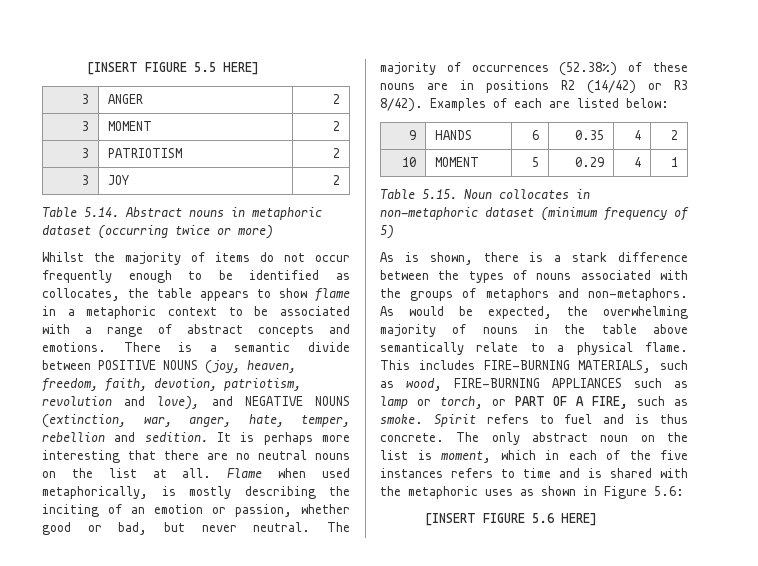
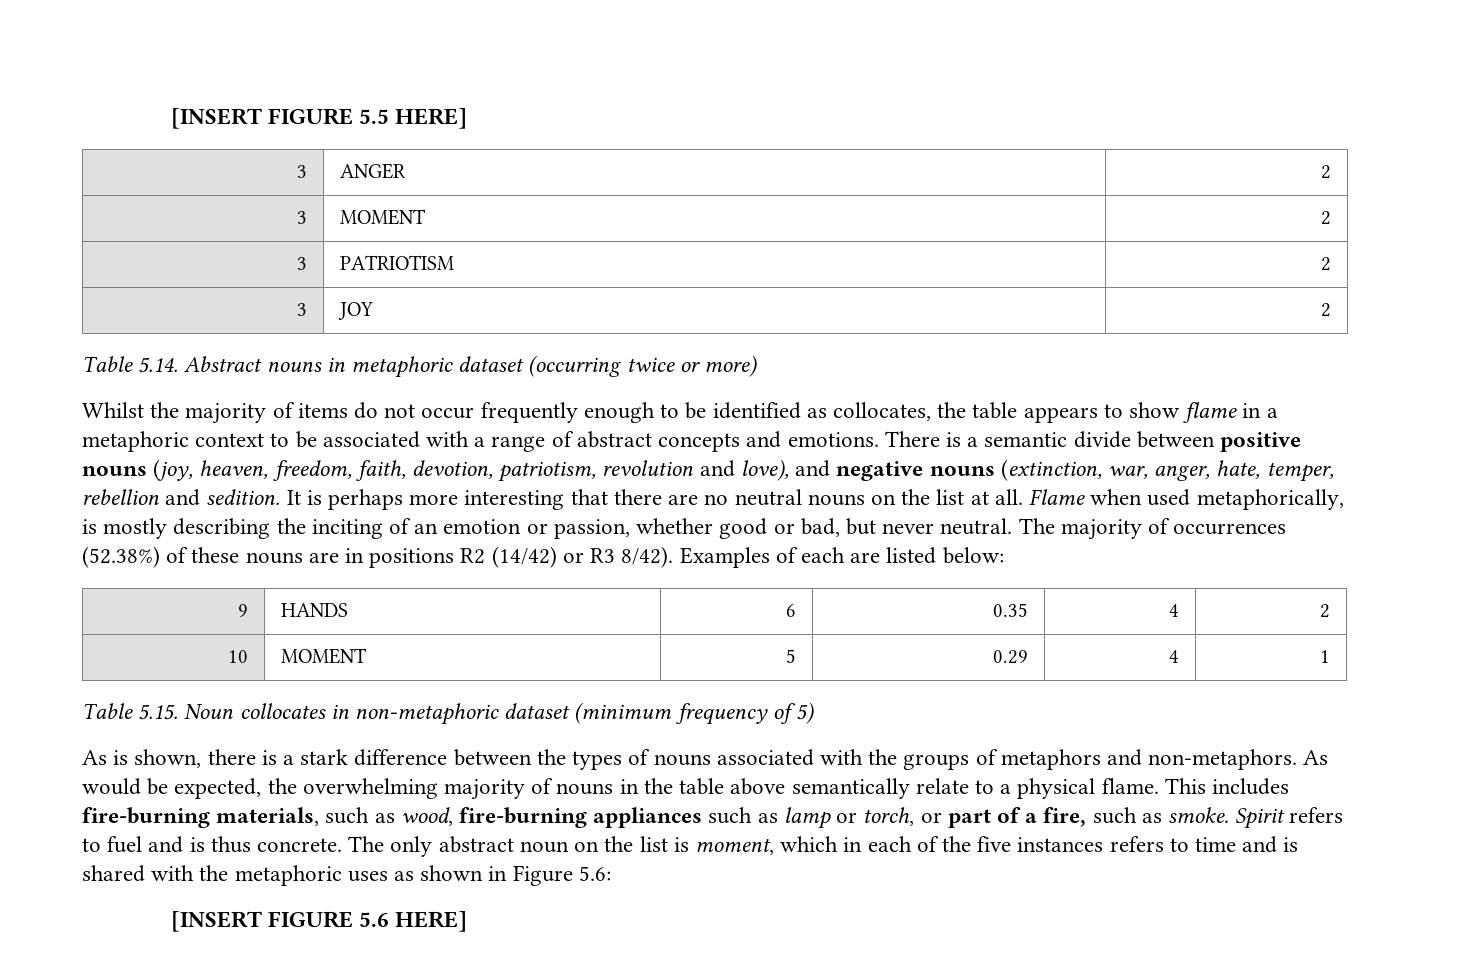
[98,360,198,370] POSITIVE NOUNS -> [1219,432,1301,452] [82,466,147,476] positive nouns
[244,396,350,406] NEGATIVE NOUNS -> [836,461,995,481] negative nouns
[483,360,652,373] FIRE-BURNING MATERIALS, -> [82,807,320,828] fire-burning materials,
[454,378,622,388] FIRE-BURNING APPLIANCES -> [459,807,703,828] fire-burning appliances
[514,396,629,409] PART OF A FIRE, -> [947,807,1087,828] part of a fire,

